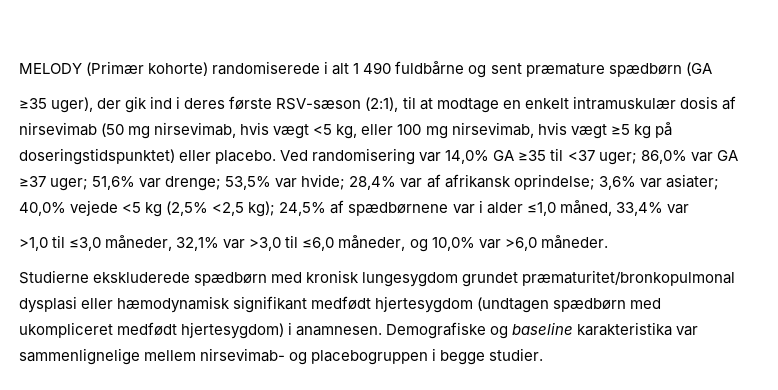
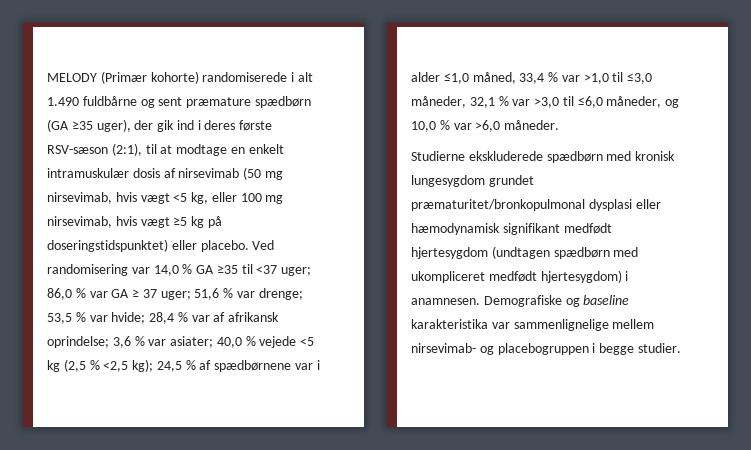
[353,62,392,74] 1 490 -> [47,97,79,106] 1.490
(712, 69) // -> (69, 125) none
[445,150,490,164] 14,0% -> [153,264,193,276] 14,0 %
[640,150,738,164] [19,174,719,191] [19,200,327,217] 86,0% var GA ≥37 uger; 51,6% var drenge; 53,5% var hvide; 28,4% var af afrikansk oprindelse; 3,6% var asiater; 40,0% vejede <5 kg (2,5% <2,5 kg); 24,5% -> [47,288,303,300] [47,312,280,324] [47,336,315,348] [47,359,196,372] 86,0 % var GA ≥ 37 uger; 51,6 % var drenge; 53,5 % var hvide; 28,4 % var af afrikansk oprindelse; 3,6 % var asiater; 40,0 % vejede <5 kg (2,5 % <2,5 kg); 24,5 %
[615,202,689,216] 33,4% var // -> [519,72,580,84] 33,4 % var
[176,237,220,251] 32,1% -> [469,96,509,108] 32,1 %
[431,237,475,251] 10,0% -> [411,120,450,132] 10,0 %

